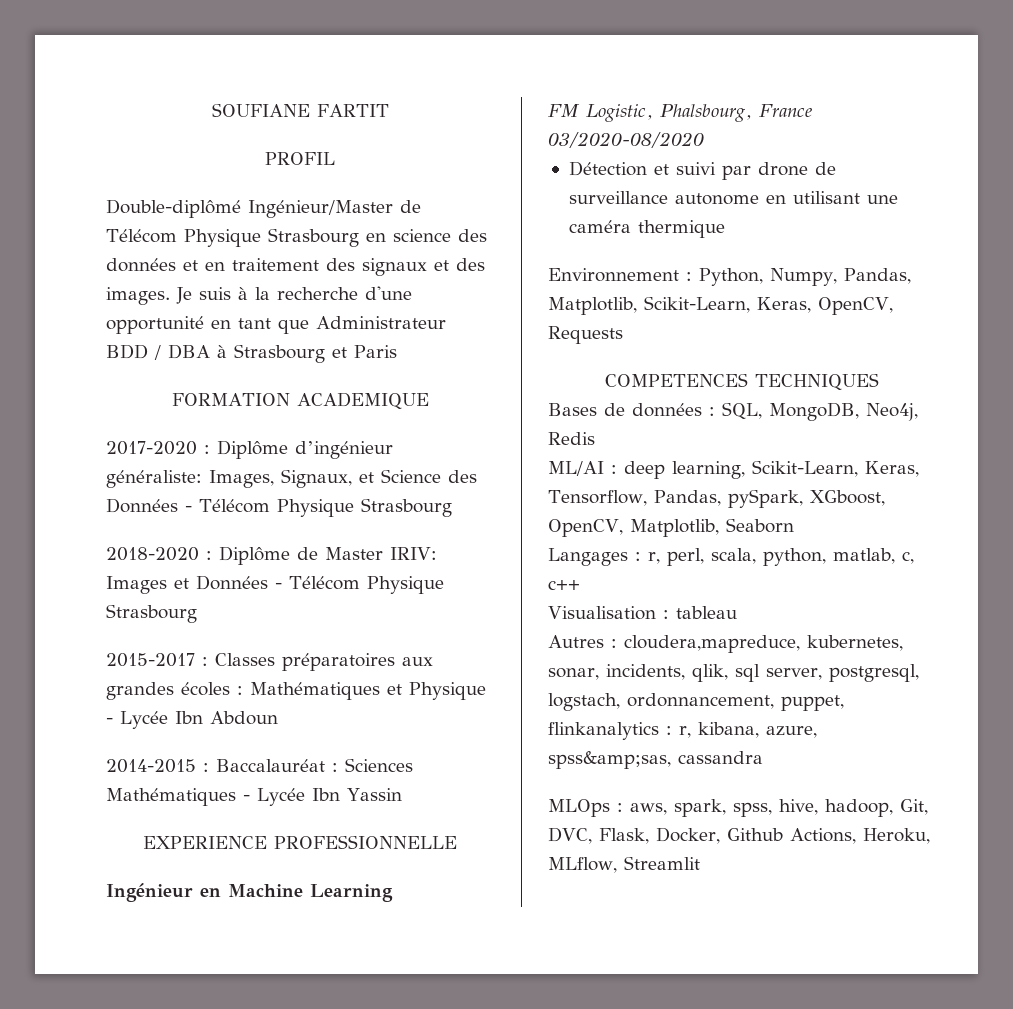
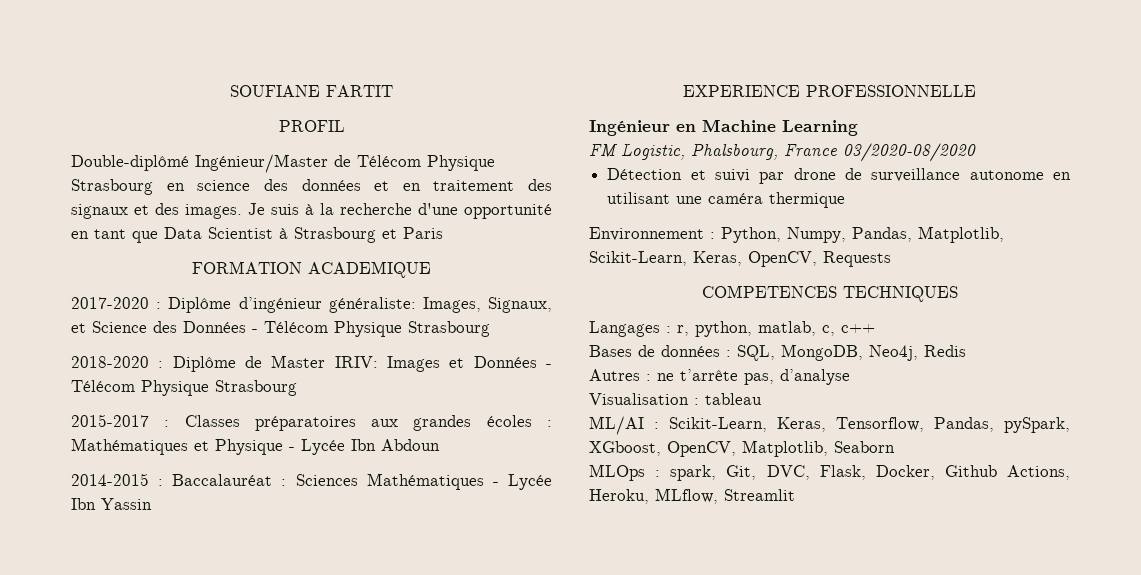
[316,316,446,329] [106,344,210,360] Administrateur BDD / DBA -> [164,227,273,239] Data Scientist
(879, 382) none -> [589,321,875,337] // Langages : r, python, matlab, c, c++
(595, 438) none -> [589,369,850,385] [589,393,762,405] // Autres : ne t’arrête pas, d’analyse // Visualisation : tableau
[624,461,745,479] deep learning, -> (659, 425) none
[548,548,914,566] [548,580,580,590] [548,606,737,620] [548,635,903,653] [548,664,919,682] [548,693,844,711] [548,722,817,740] [548,751,763,769] [548,799,893,817] Langages : r, perl, scala, python, matlab, c, c++ // Visualisation : tableau // Autres : cloudera,mapreduce, kubernetes, sonar, incidents, qlik, sql server, postgresql, logstach, ordonnancement, puppet, flinkanalytics : r, kibana, azure, spss&amp;sas, cassandra // MLOps : aws, spark, spss, hive, hadoop, -> [589,464,717,481] MLOps : spark,

